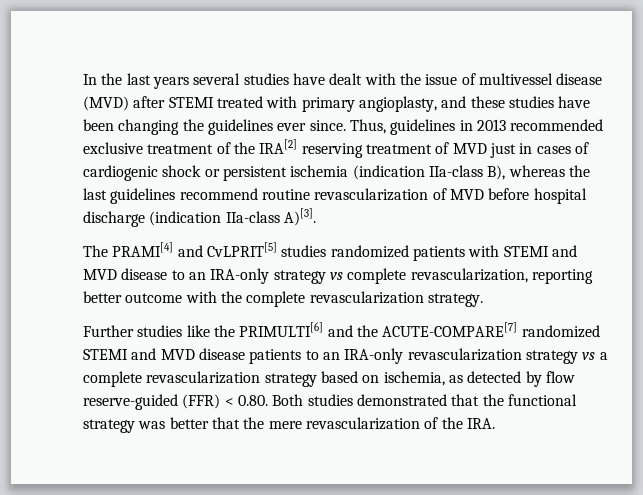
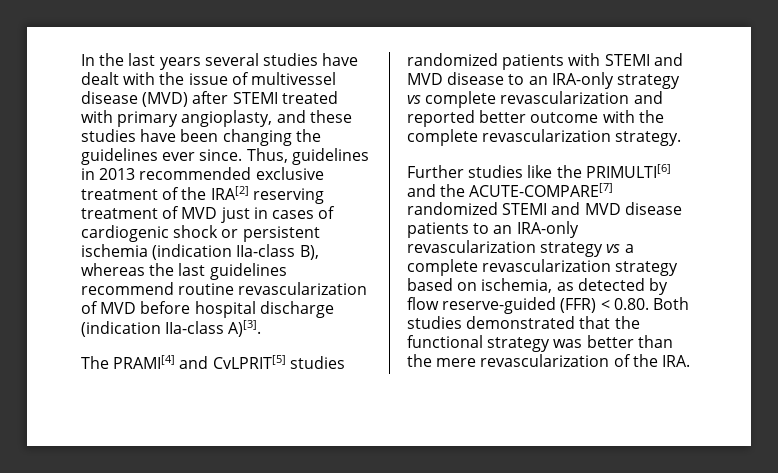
[410,268,593,284] revascularization, reporting -> [500,91,663,104] [407,110,475,127] revascularization and reported
[211,417,240,429] that -> [637,335,673,348] than

